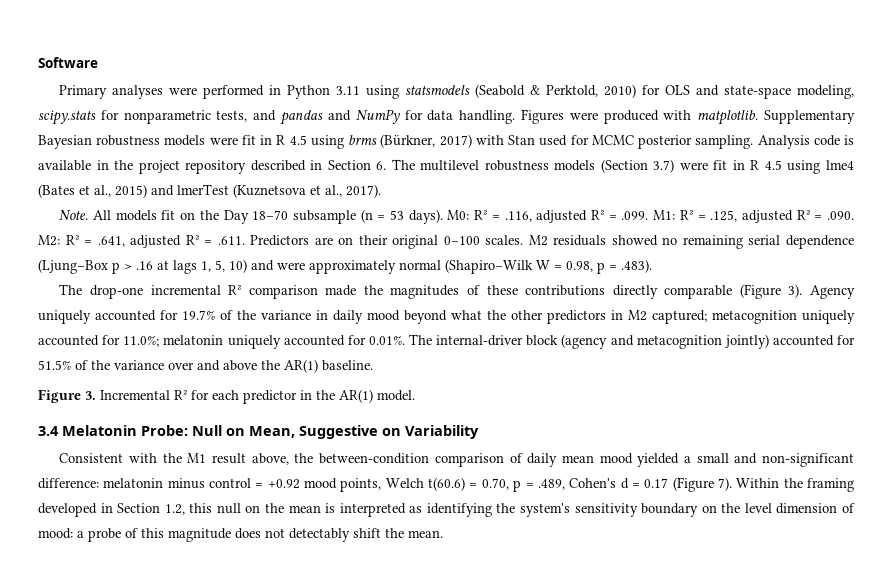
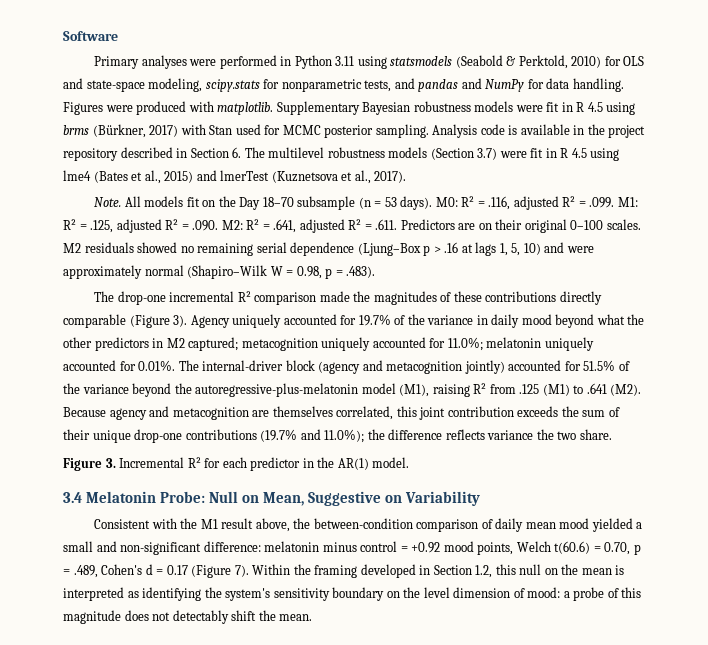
[168,359,373,373] over and above the AR(1) baseline. -> [132,383,642,397] [63,406,620,420] [63,429,612,443] beyond the autoregressive-plus-melatonin model (M1), raising R² from .125 (M1) to .641 (M2). Because agency and metacognition are themselves correlated, this joint contribution exceeds the sum of their unique drop-one contributions (19.7% and 11.0%); the difference reflects variance the two share.

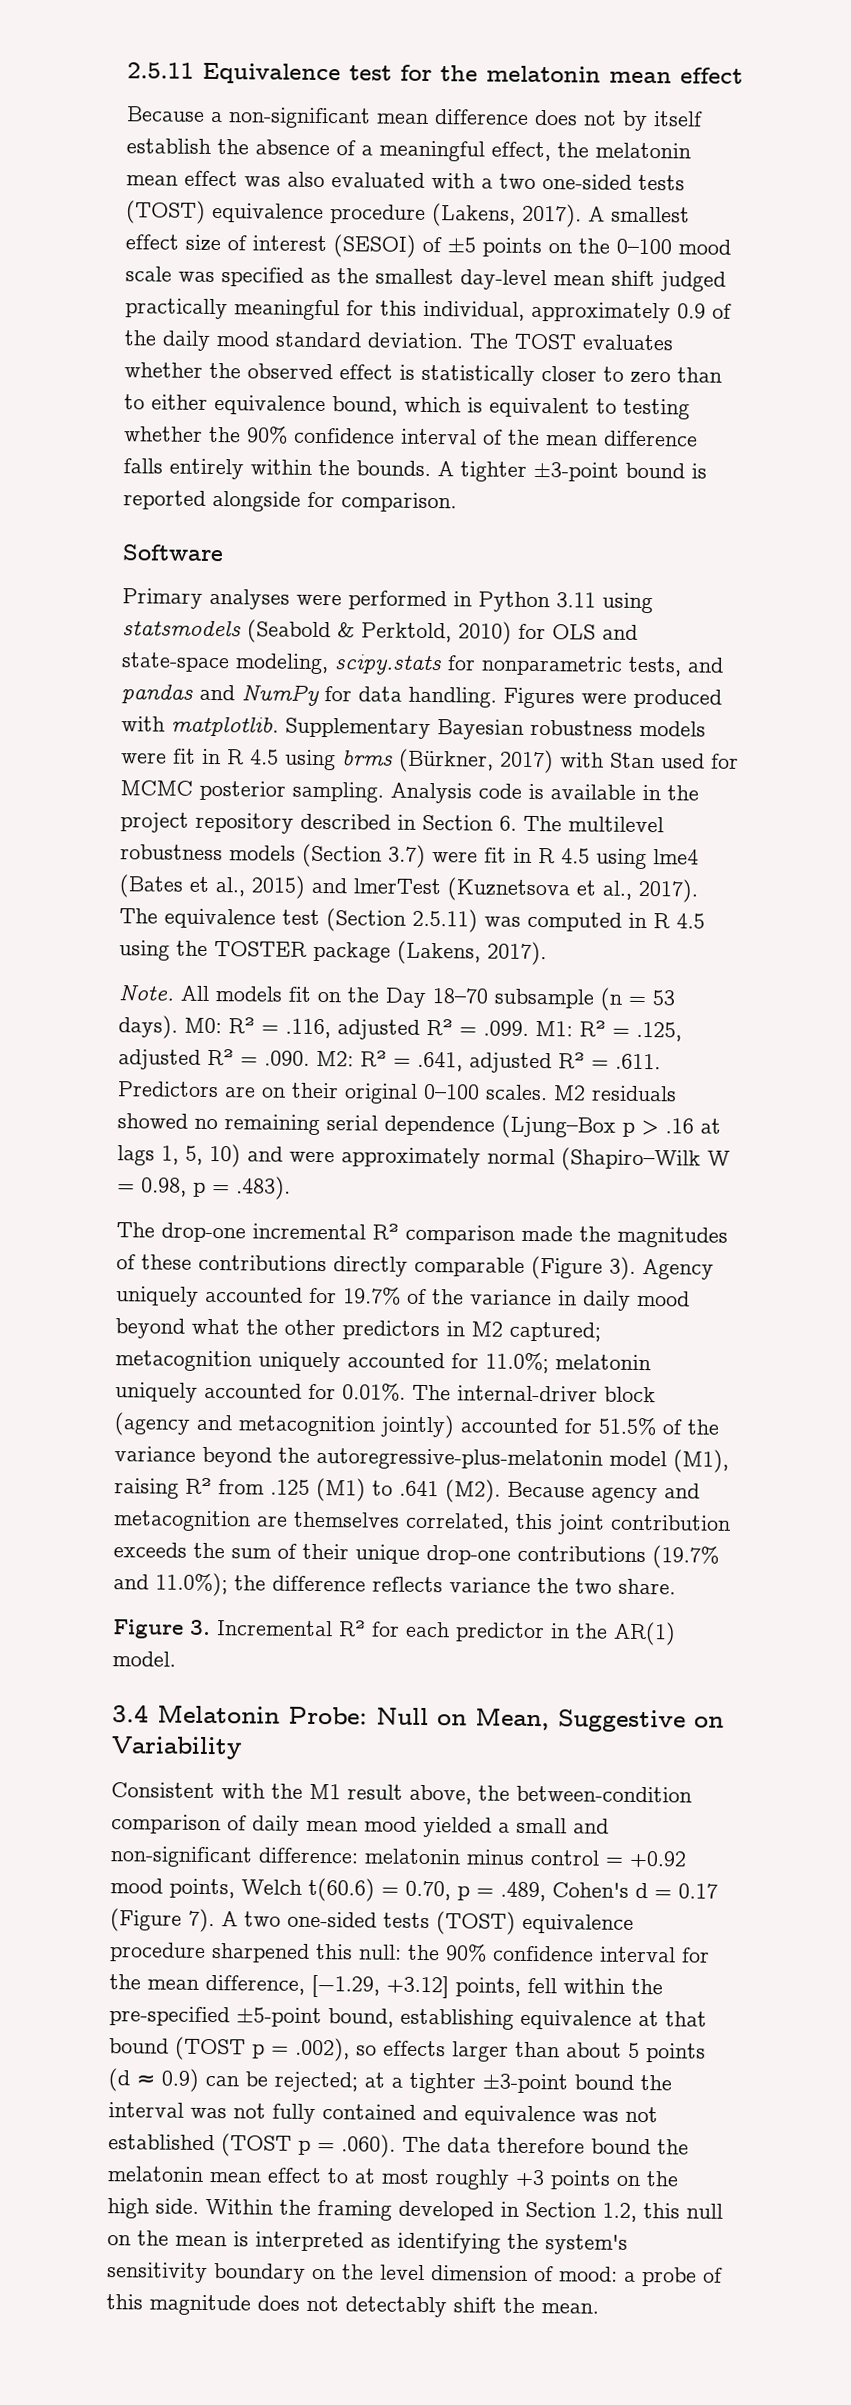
(63, 36) none -> [127,62,743,85] [126,106,703,132] [126,138,691,162] [126,170,685,191] [126,200,690,228] [125,234,731,258] [125,266,726,292] [125,298,732,324] [124,330,674,351] [124,362,722,386] [124,394,690,420] [124,425,698,447] [123,458,707,482] [123,490,457,513] 2.5.11 Equivalence test for the melatonin mean effect // Because a non-significant mean difference does not by itself establish the absence of a meaningful effect, the melatonin mean effect was also evaluated with a two one-sided tests (TOST) equivalence procedure (Lakens, 2017). A smallest effect size of interest (SESOI) of ±5 points on the 0–100 mood scale was specified as the smallest day-level mean shift judged practically meaningful for this individual, approximately 0.9 of the daily mood standard deviation. The TOST evaluates whether the observed effect is statistically closer to zero than to either equivalence bound, which is equivalent to testing whether the 90% confidence interval of the mean difference falls entirely within the bounds. A tighter ±3-point bound is reported alongside for comparison. //
(407, 177) none -> [119,908,705,933] [119,940,547,966] The equivalence test (Section 2.5.11) was computed in R 4.5 using the TOSTER package (Lakens, 2017).
(249, 571) none -> [221,1911,634,1935] [109,1942,710,1963] [109,1974,663,1999] [109,2006,707,2030] [109,2036,706,2063] [108,2068,672,2094] [108,2102,658,2126] [108,2133,689,2158] [107,2166,679,2190] [107,2198,199,2219] A two one-sided tests (TOST) equivalence procedure sharpened this null: the 90% confidence interval for the mean difference, [−1.29, +3.12] points, fell within the pre-specified ±5-point bound, establishing equivalence at that bound (TOST p = .002), so effects larger than about 5 points (d ≈ 0.9) can be rejected; at a tighter ±3-point bound the interval was not fully contained and equivalence was not established (TOST p = .060). The data therefore bound the melatonin mean effect to at most roughly +3 points on the high side.

